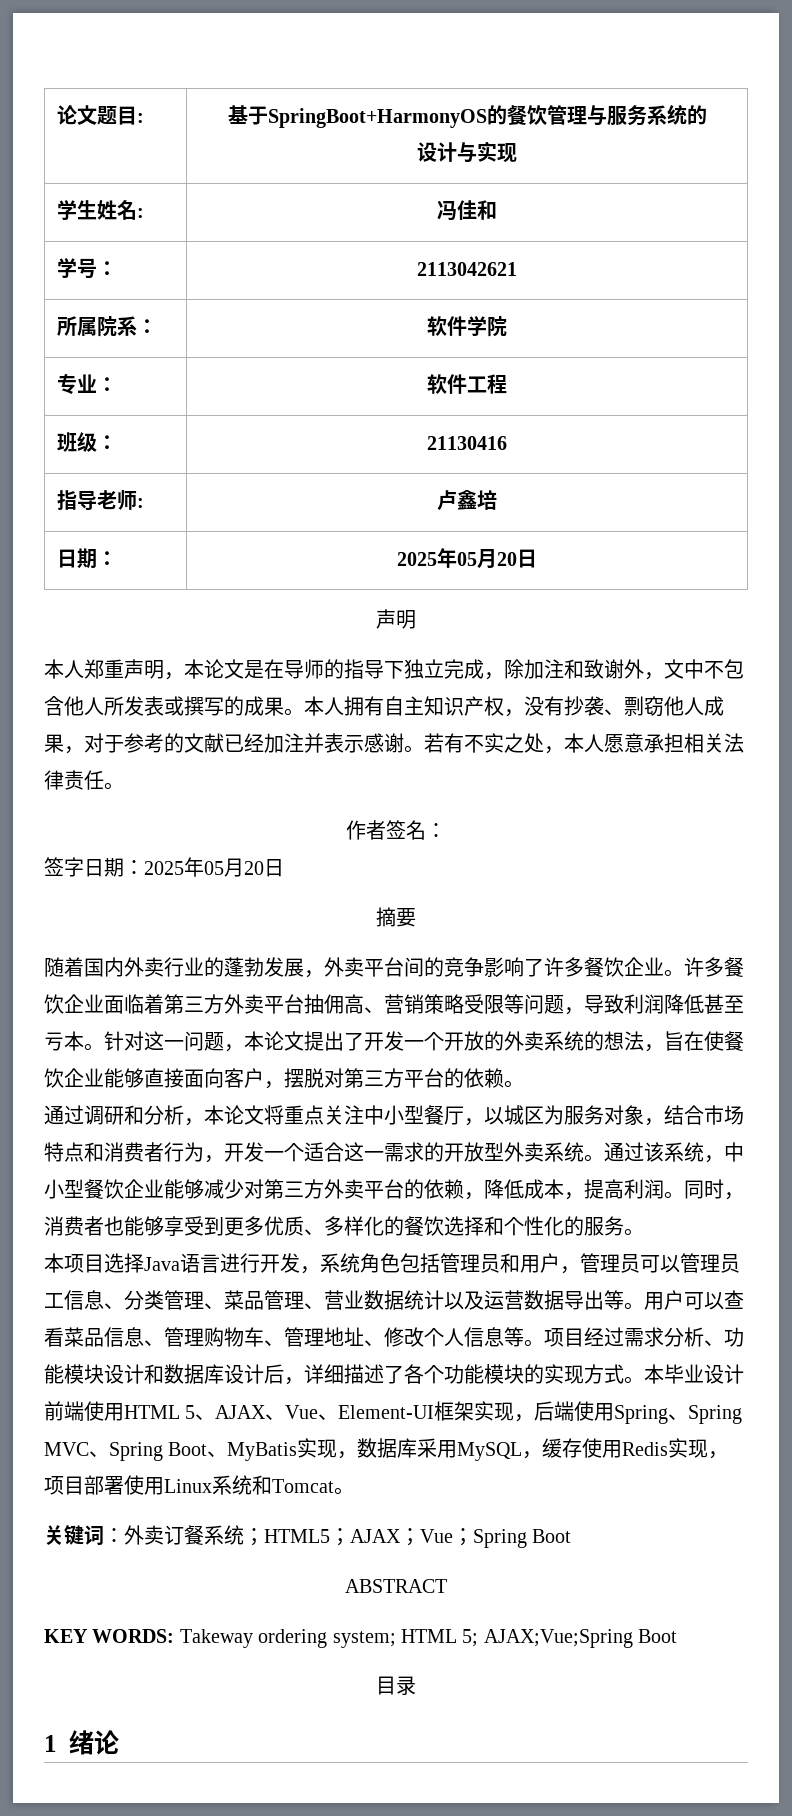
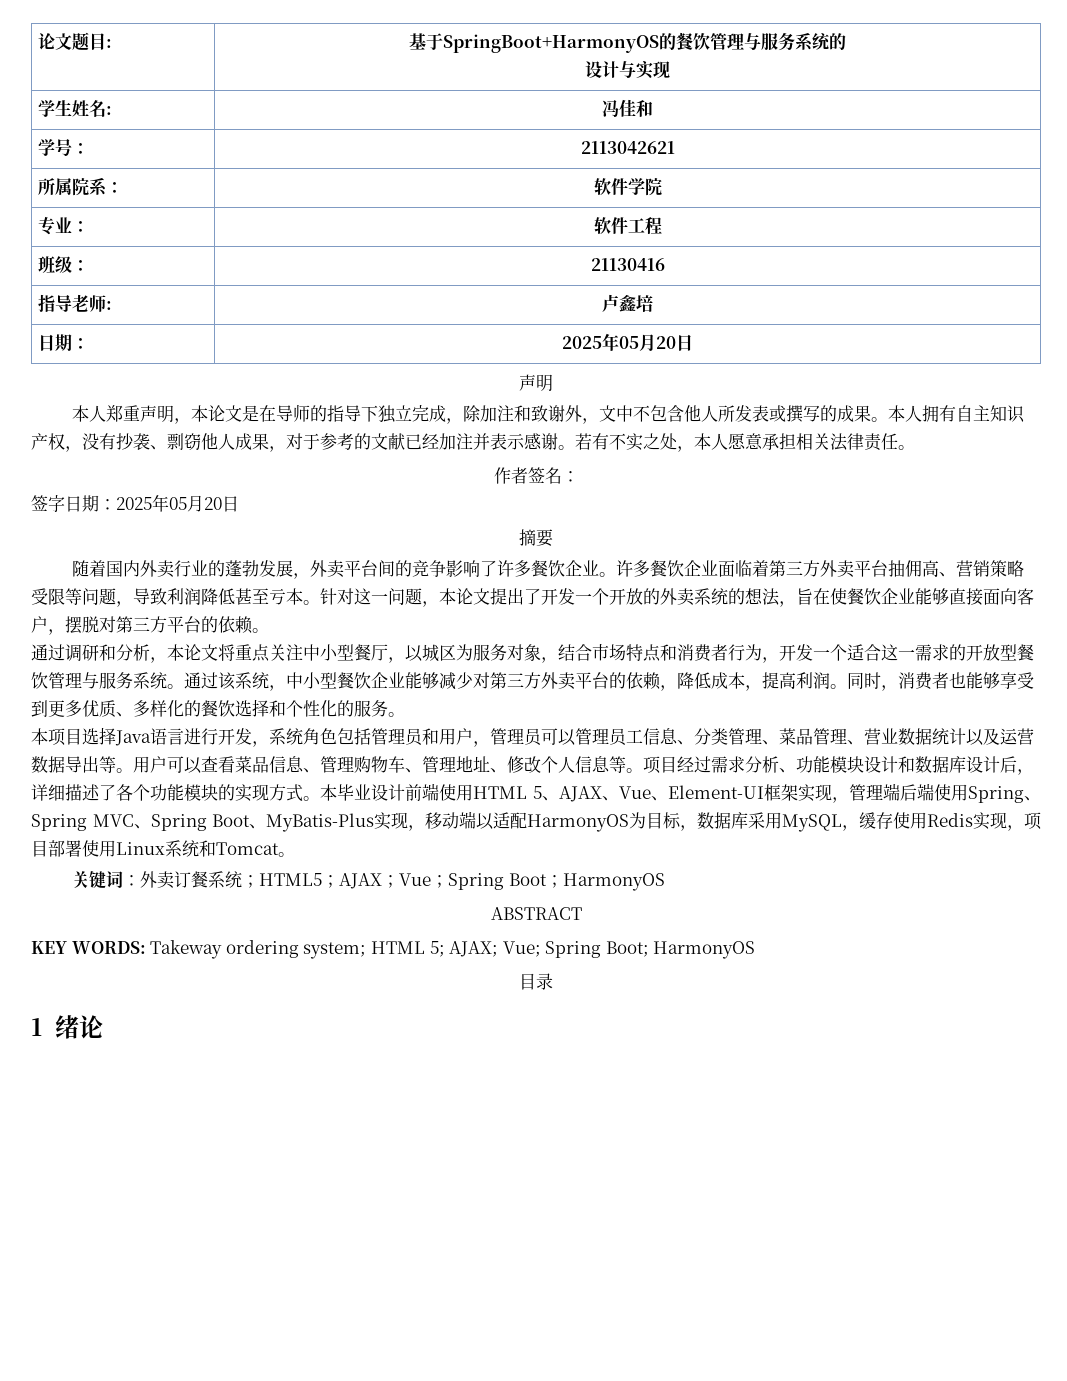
[504,1142,544,1162] 外卖 -> [1017,644,1034,661] [31,672,133,689] 餐饮管理与服务
(535, 1418) none -> [849,783,900,801] 管理端
[227,1438,338,1461] MyBatis实现 -> [265,811,681,832] MyBatis-Plus实现，移动端以适配HarmonyOS为目标
(572, 1536) none -> [545,873,665,891] ；HarmonyOS
[483,1629,678,1648] AJAX;Vue;Spring Boot -> [449,941,756,959] AJAX; Vue; Spring Boot; HarmonyOS

